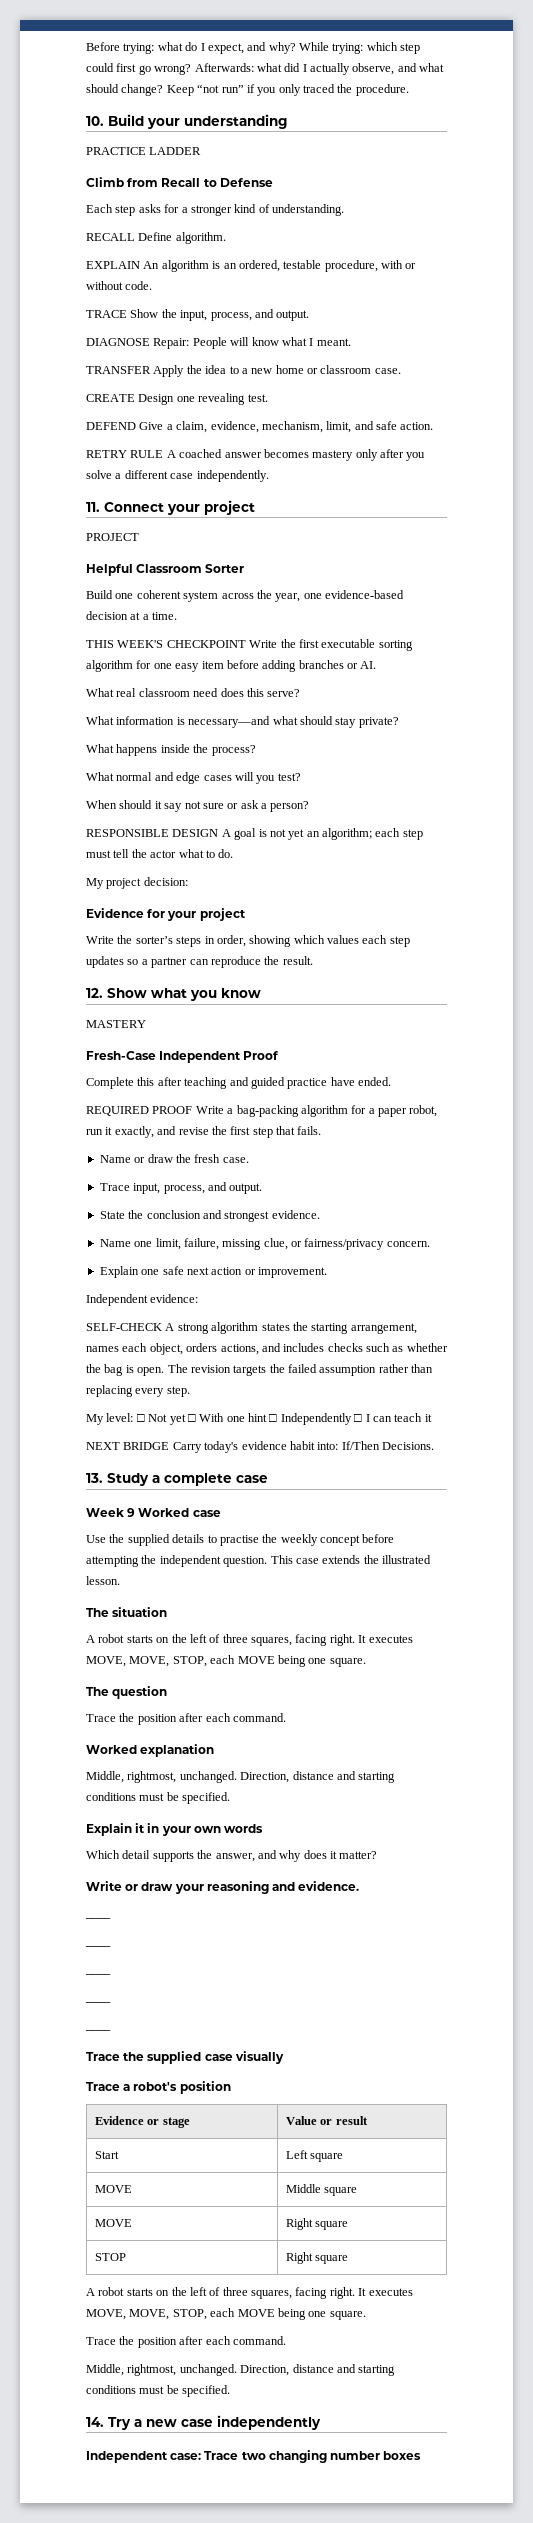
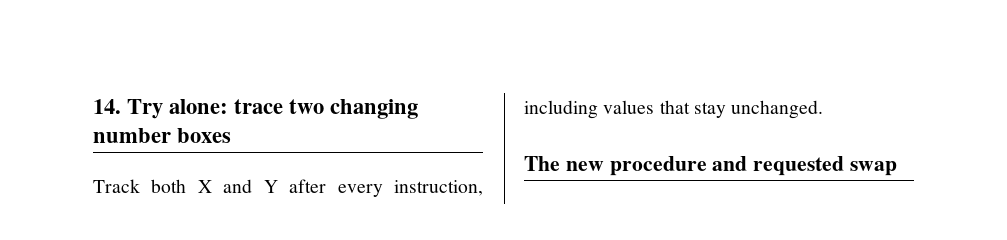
[86,42,421,54] [86,63,445,75] [86,84,409,96] [86,114,287,129] [86,147,202,155] [86,177,273,187] [86,204,344,216] [86,232,226,244] [86,260,417,272] [86,281,153,290] [86,309,310,321] [86,337,351,349] [86,365,401,377] [86,393,268,405] [86,421,434,433] [86,449,426,461] [86,470,269,482] [86,500,255,515] [86,533,139,541] [86,564,245,576] [86,590,404,602] [86,611,178,620] [86,639,413,651] [86,660,377,672] [86,688,301,697] [86,716,399,728] [86,744,256,756] [86,772,301,784] [86,800,310,812] [86,828,423,840] [86,849,234,858] [86,877,188,889] [86,908,246,921] [86,935,410,947] [86,956,313,968] [86,988,261,1001] [86,1020,146,1028] [86,1051,279,1063] [86,1077,391,1089] [86,1105,438,1117] [86,1126,322,1138] [99,1154,249,1163] [99,1182,263,1194] [99,1210,320,1222] [99,1238,430,1250] [99,1266,327,1278] [86,1294,199,1306] [86,1322,417,1334] [86,1343,448,1355] [86,1364,434,1376] [86,1385,190,1397] [86,1413,432,1425] [86,1441,434,1453] [86,1473,268,1486] [86,1508,221,1517] [86,1534,395,1546] [86,1555,431,1567] [86,1576,120,1585] [86,1607,168,1617] [86,1634,413,1646] [86,1655,366,1667] [86,1686,168,1699] [86,1713,286,1725] [86,1744,215,1757] [86,1771,396,1783] [86,1792,231,1804] [86,1823,264,1836] [86,1850,378,1862] [86,1881,360,1894] [85,1917,111,1919] [85,1945,111,1947] [85,1973,111,1975] [85,2001,111,2003] [85,2029,111,2031] [86,2051,284,2064] [86,2081,231,2094] [94,2116,190,2128] [285,2116,368,2125] [94,2151,119,2159] [285,2150,344,2162] [94,2185,132,2193] [285,2184,358,2196] [94,2219,132,2227] [285,2218,349,2230] [94,2253,126,2261] [285,2252,349,2264] [86,2287,413,2299] [86,2308,366,2320] [86,2336,286,2348] [86,2364,396,2376] [86,2385,231,2397] [86,2415,321,2430] [86,2450,422,2463] Before trying: what do I expect, and why? While trying: which step could first go wrong? Afterwards: what did I actually observe, and what should change? Keep “not run” if you only traced the procedure. // 10. Build your understanding // PRACTICE LADDER // Climb from Recall to Defense // Each step asks for a stronger kind of understanding. // RECALL Define algorithm. // EXPLAIN An algorithm is an ordered, testable procedure, with or without code. // TRACE Show the input, process, and output. // DIAGNOSE Repair: People will know what I meant. // TRANSFER Apply the idea to a new home or classroom case. // CREATE Design one revealing test. // DEFEND Give a claim, evidence, mechanism, limit, and safe action. // RETRY RULE A coached answer becomes mastery only after you solve a different case independently. // 11. Connect your project // PROJECT // Helpful Classroom Sorter // Build one coherent system across the year, one evidence-based decision at a time. // THIS WEEK'S CHECKPOINT Write the first executable sorting algorithm for one easy item before adding branches or AI. // What real classroom need does this serve? // What information is necessary—and what should stay private? // What happens inside the process? // What normal and edge cases will you test? // When should it say not sure or ask a person? // RESPONSIBLE DESIGN A goal is not yet an algorithm; each step must tell the actor what to do. // My project decision: // Evidence for your project // Write the sorter’s steps in order, showing which values each step updates so a partner can reproduce the result. // 12. Show what you know // MASTERY // Fresh-Case Independent Proof // Complete this after teaching and guided practice have ended. // REQUIRED PROOF Write a bag-packing algorithm for a paper robot, run it exactly, and revise the first step that fails. // Name or draw the fresh case. // Trace input, process, and output. // State the conclusion and strongest evidence. // Name one limit, failure, missing clue, or fairness/privacy concern. // Explain one safe next action or improvement. // Independent evidence: // SELF-CHECK A strong algorithm states the starting arrangement, names each object, orders actions, and includes checks such as whether the bag is open. The revision targets the failed assumption rather than replacing every step. // My level: □ Not yet □ With one hint □ Independently □ I can teach it // NEXT BRIDGE Carry today's evidence habit into: If/Then Decisions. // 13. Study a complete case // Week 9 Worked case // Use the supplied details to practise the weekly concept before attempting the independent question. This case extends the illustrated lesson. // The situation // A robot starts on the left of three squares, facing right. It executes MOVE, MOVE, STOP, each MOVE being one square. // The question // Trace the position after each command. // Worked explanation // Middle, rightmost, unchanged. Direction, distance and starting conditions must be specified. // Explain it in your own words // Which detail supports the answer, and why does it matter? // Write or draw your reasoning and evidence. // ____ // ____ // ____ // ____ // ____ // Trace the supplied case visually // Trace a robot's position // Evidence or stage | Value or result // Start | Left square // MOVE | Middle square // MOVE | Right square // STOP | Right square // A robot starts on the left of three squares, facing right. It executes MOVE, MOVE, STOP, each MOVE being one square. // Trace the position after each command. // Middle, rightmost, unchanged. Direction, distance and starting conditions must be specified. // 14. Try a new case independently // Independent case: Trace two changing number boxes -> [93,99,419,119] [93,128,232,143] [93,179,483,197] [524,100,824,119] [524,156,898,176] 14. Try alone: trace two changing number boxes // Track both X and Y after every instruction, including values that stay unchanged. // The new procedure and requested swap

